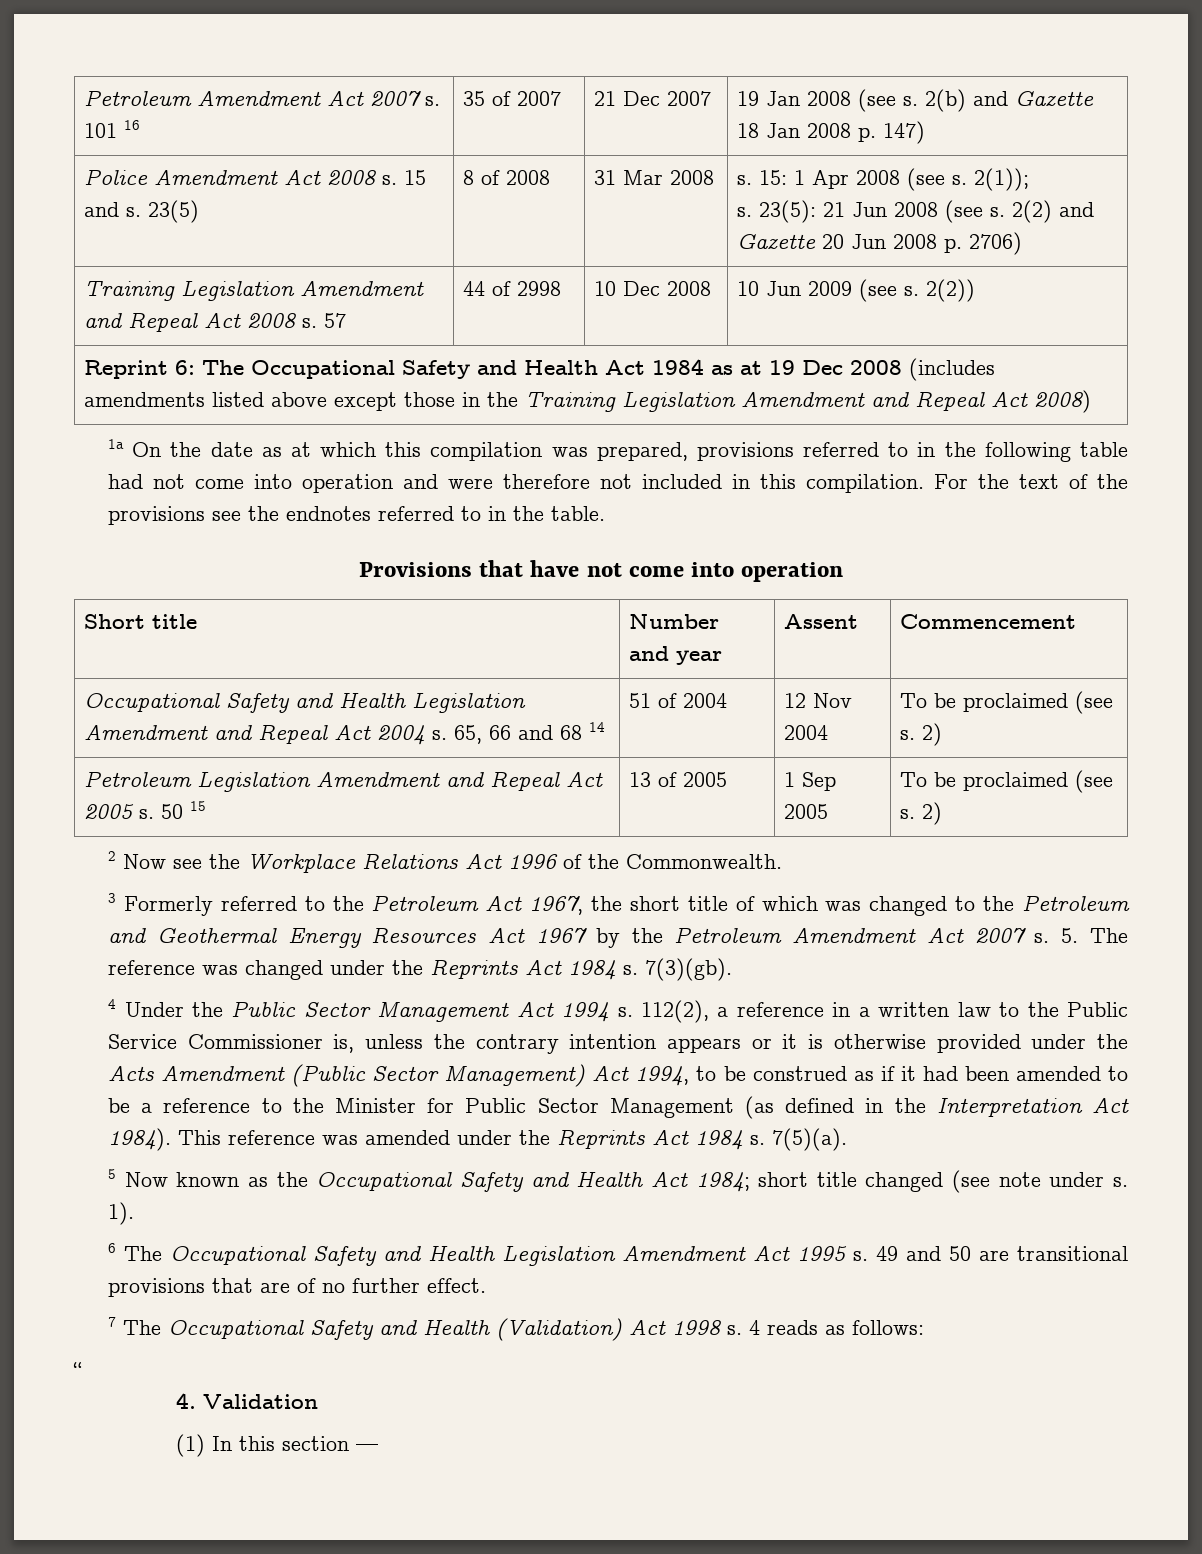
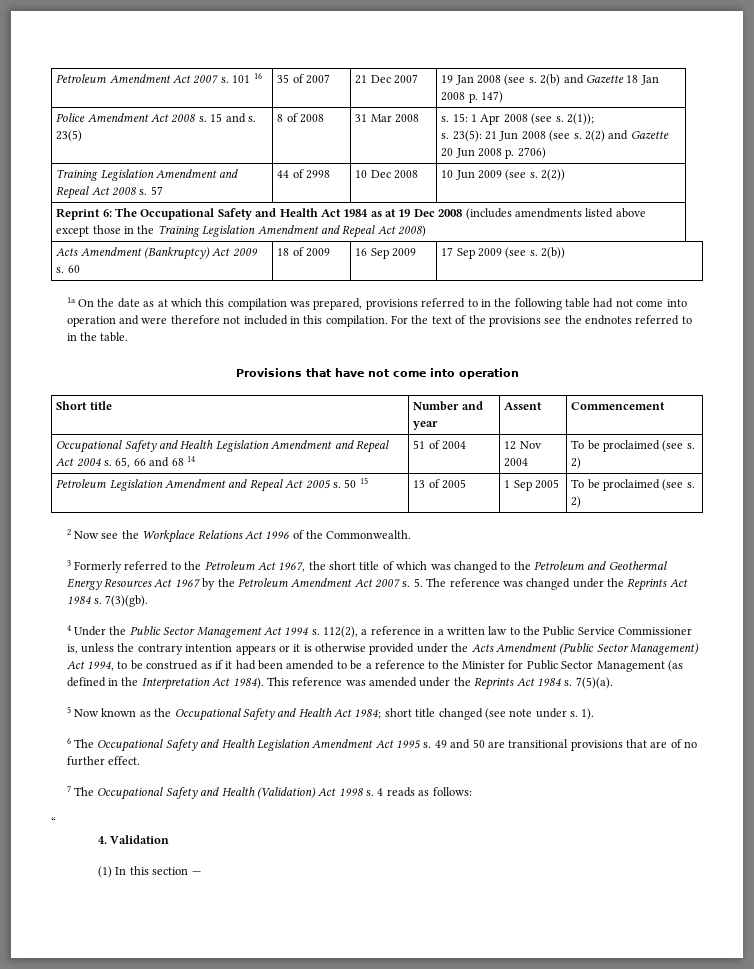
(1092, 401) none -> [56,247,258,260] [56,265,80,273] [277,247,331,257] [355,248,417,259] [441,247,566,259] // Acts Amendment (Bankruptcy) Act 2009 s. 60 | 18 of 2009 | 16 Sep 2009 | 17 Sep 2009 (see s. 2(b))

